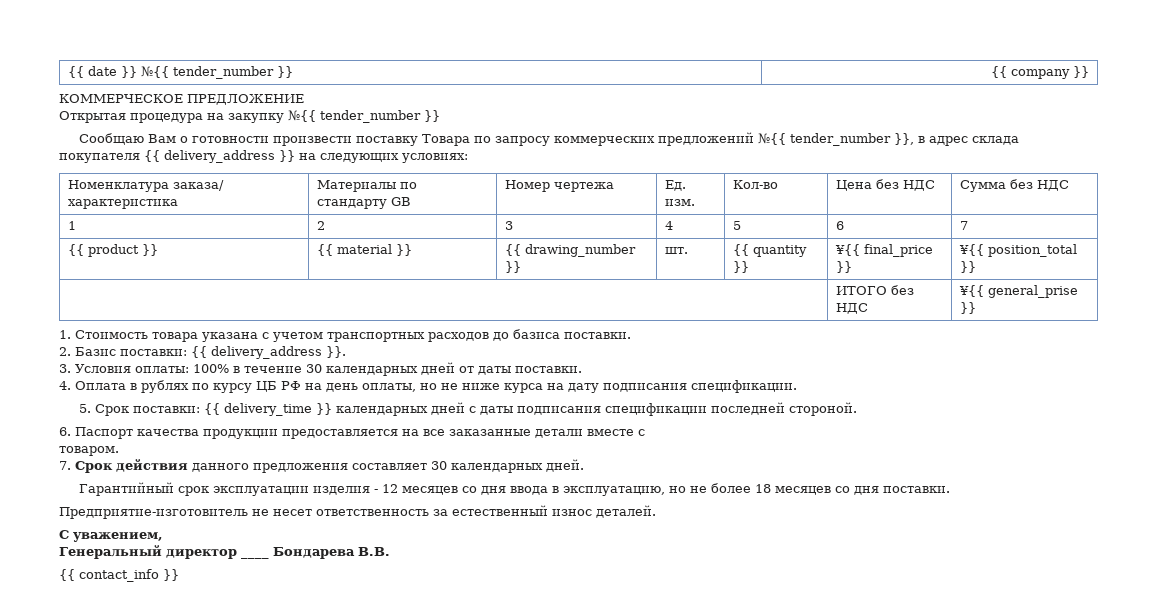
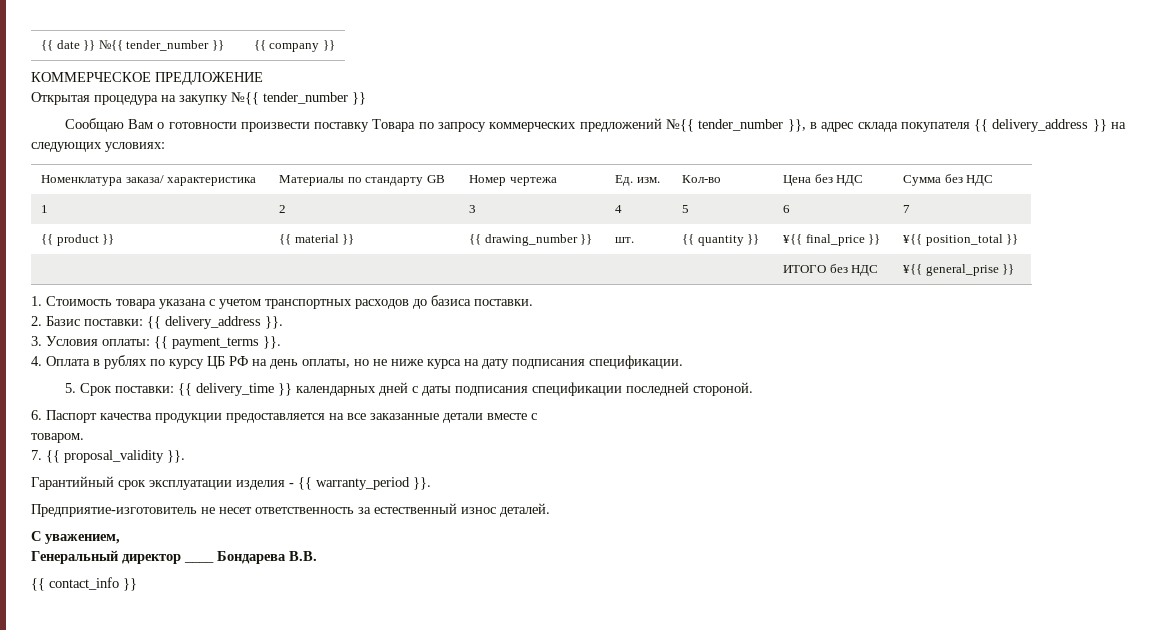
[193,362,582,376] 100% в течение 30 календарных дней от даты поставки. -> [154,336,281,349] {{ payment_terms }}.
[75,459,584,473] Срок действия данного предложения составляет 30 календарных дней. -> [46,450,185,463] {{ proposal_validity }}.
[382,483,951,496] 12 месяцев со дня ввода в эксплуатацию, но не более 18 месяцев со дня поставки. -> [298,477,431,490] {{ warranty_period }}.

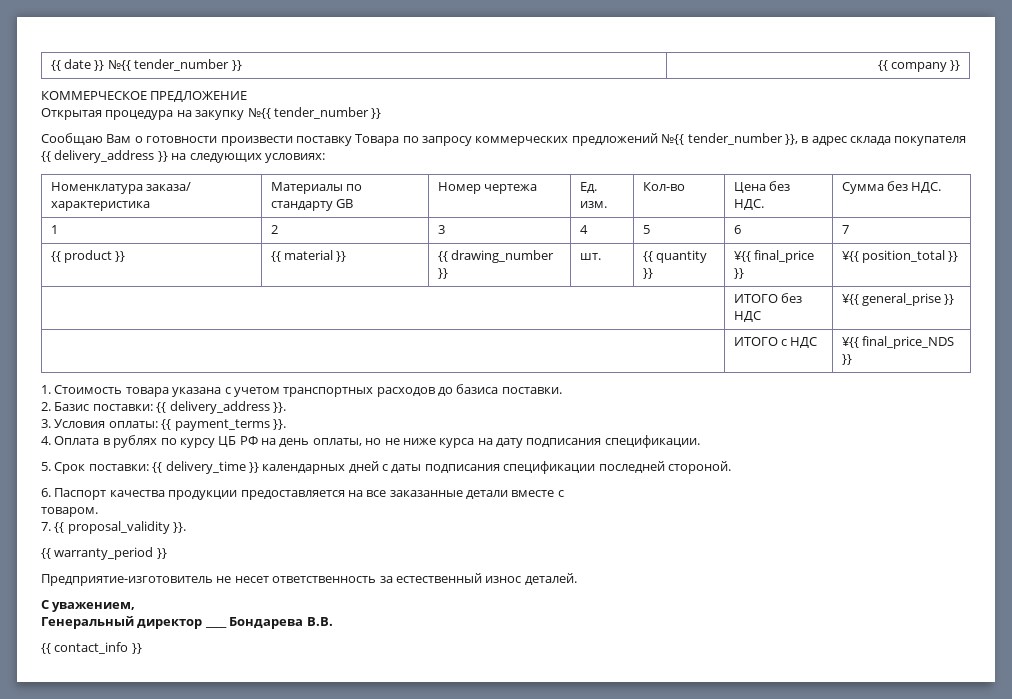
[836,175,864,186] НДС -> [733,199,764,210] НДС.
[966,175,994,186] НДС -> [911,182,942,193] НДС.
(1015, 269) none -> [733,337,818,348] [841,336,955,349] [841,354,852,365] // | ИТОГО с НДС | ¥{{ final_price_NDS }}
[31,476,294,490] Гарантийный срок эксплуатации изделия - -> (187, 527) none
[413,477,431,490] }}. -> [156,548,167,559] }}

